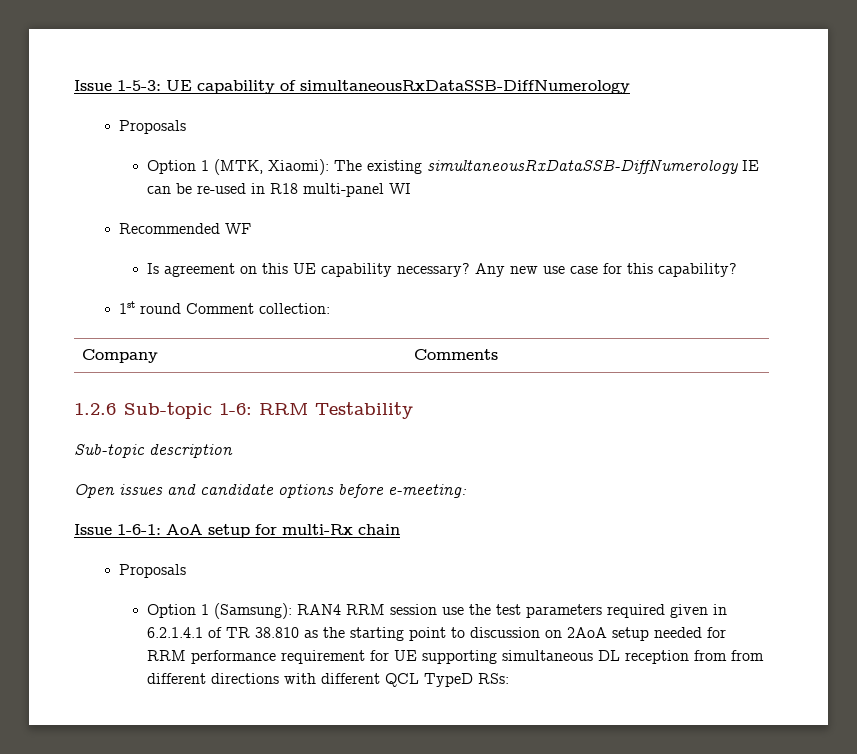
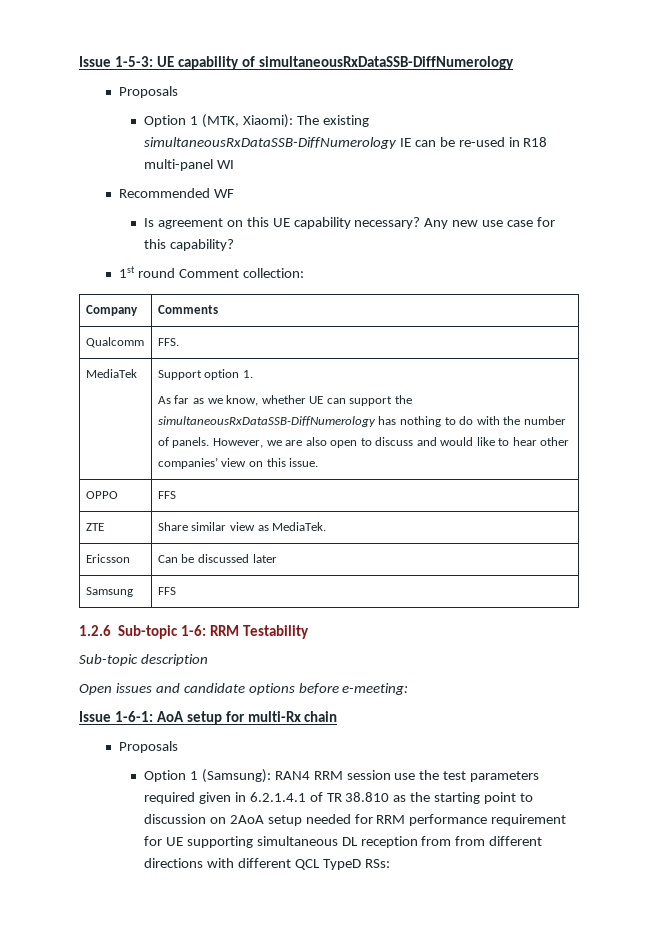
(499, 354) none -> [85,337,144,348] [157,338,179,346] [85,369,137,378] [157,369,254,380] [157,395,412,406] [157,416,566,427] [157,437,570,448] [157,457,319,469] [85,491,118,499] [157,491,176,499] [85,523,104,531] [157,522,327,531] [85,554,130,563] [157,554,277,563] [85,587,133,597] [157,587,176,595] // Qualcomm | FFS. // MediaTek | Support option 1. // As far as we know, whether UE can support the simultaneousRxDataSSB-DiffNumerology has nothing to do with the number of panels. However, we are also open to discuss and would like to hear other companies’ view on this issue. // OPPO | FFS // ZTE | Share similar view as MediaTek. // Ericsson | Can be discussed later // Samsung | FFS

